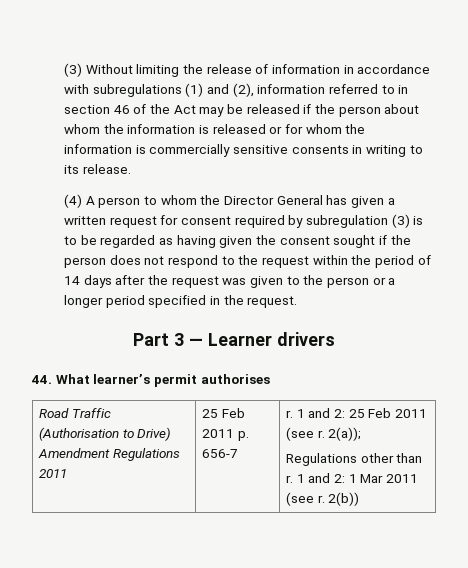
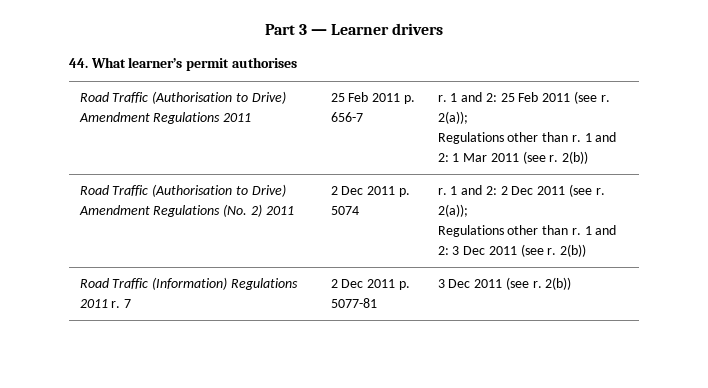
[64,63,431,77] [64,83,409,97] [64,104,420,117] [64,124,366,134] [64,144,423,157] [64,164,131,174] [64,194,395,208] [64,214,424,228] [64,235,411,248] [64,255,431,268] [64,275,396,288] [64,295,298,308] (3) Without limiting the release of information in accordance with subregulations (1) and (2), information referred to in section 46 of the Act may be released if the person about whom the information is released or for whom the information is commercially sensitive consents in writing to its release. // (4) A person to whom the Director General has given a written request for consent required by subregulation (3) is to be regarded as having given the consent sought if the person does not respond to the request within the period of 14 days after the request was given to the person or a longer period specified in the request. // -> (264, 29) none
(360, 499) none -> [79,184,286,197] [78,204,294,217] [330,186,410,197] [330,206,359,215] [437,184,605,197] [437,204,468,217] [437,225,617,237] [437,244,587,257] [79,277,298,290] [79,299,132,308] [330,279,410,290] [330,298,377,308] [437,277,572,290] // Road Traffic (Authorisation to Drive) Amendment Regulations (No. 2) 2011 | 2 Dec 2011 p. 5074 | r. 1 and 2: 2 Dec 2011 (see r. 2(a)); // Regulations other than r. 1 and 2: 3 Dec 2011 (see r. 2(b)) // Road Traffic (Information) Regulations 2011 r. 7 | 2 Dec 2011 p. 5077-81 | 3 Dec 2011 (see r. 2(b))

